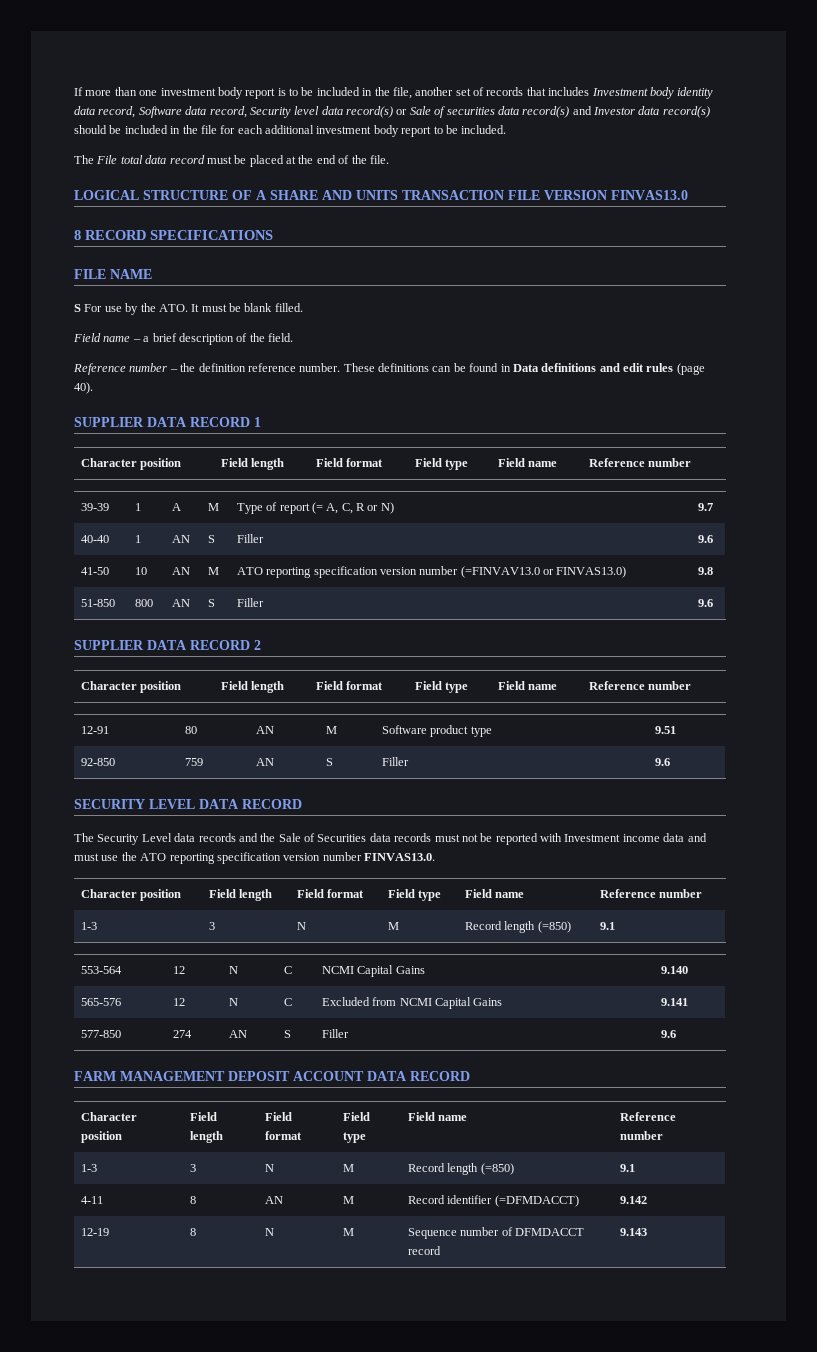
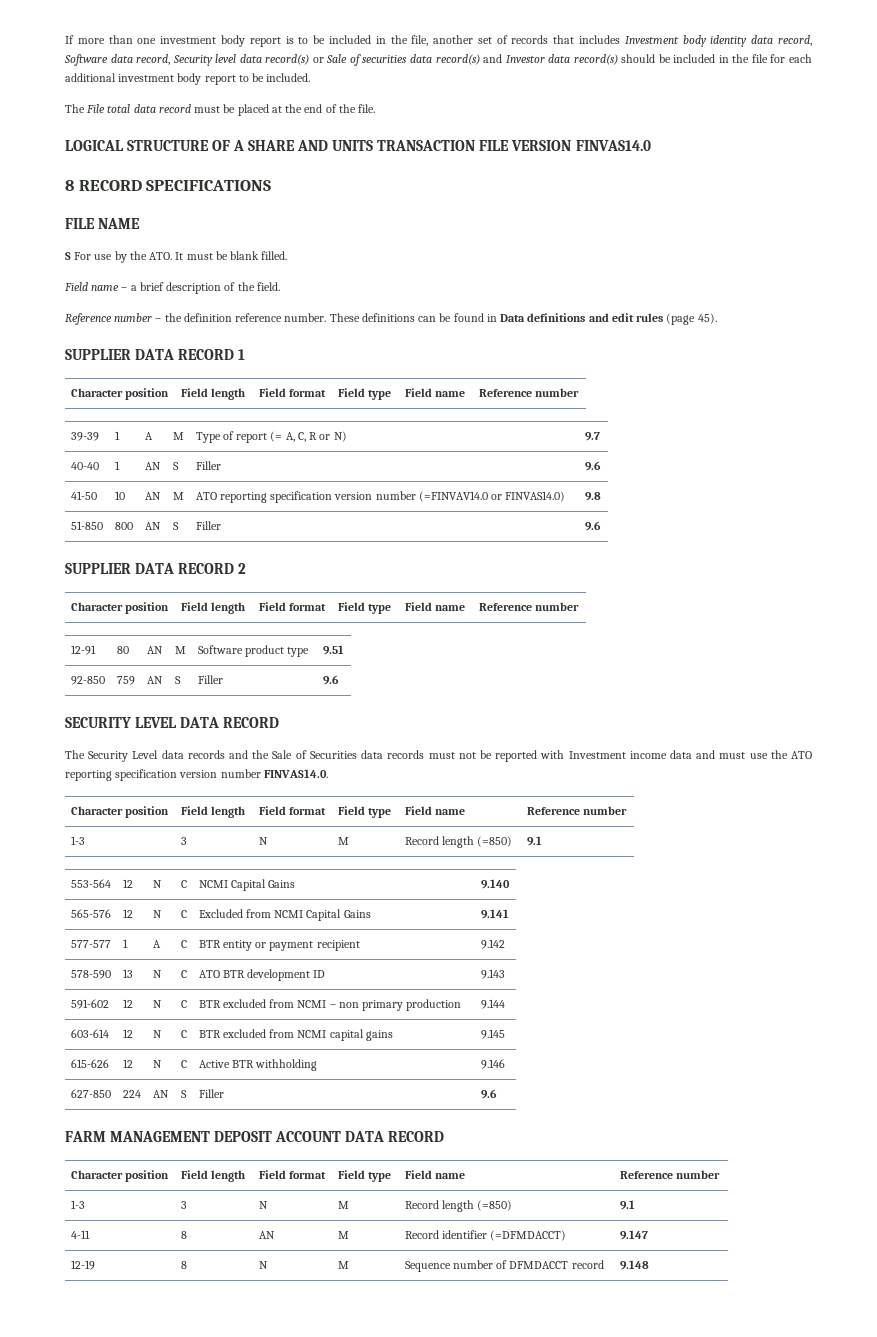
[611,190,688,200] FINVAS13.0 -> [575,140,651,151] FINVAS14.0
[74,382,93,394] 40). -> [697,313,717,324] 45).
[460,566,627,578] (=FINVAV13.0 or FINVAS13.0) -> [418,491,566,502] (=FINVAV14.0 or FINVAS14.0)
[364,853,435,861] FINVAS13.0. -> [263,769,328,778] FINVAS14.0.
[80,1030,121,1038] [172,1030,192,1038] 577-850 | 274 -> [70,940,111,948] [122,939,128,948] [152,940,161,948] [180,940,187,948] [198,940,360,951] [480,939,505,949] [70,970,111,979] [122,969,133,978] [152,970,162,978] [180,970,187,978] [198,969,326,981] [480,969,505,979] [70,999,109,1009] [122,999,133,1008] [152,1000,162,1008] [180,1000,187,1008] [198,999,462,1011] [480,999,505,1009] [70,1029,109,1038] [122,1029,133,1038] [152,1030,162,1038] [180,1030,187,1038] [198,1029,393,1041] [480,1029,505,1039] [70,1059,109,1068] [122,1059,133,1068] [152,1060,162,1068] [180,1060,187,1068] [198,1059,318,1071] [480,1059,505,1069] [70,1089,111,1098] [122,1090,141,1098] 577-577 | 1 | A | C | BTR entity or payment recipient | 9.142 // 578-590 | 13 | N | C | ATO BTR development ID | 9.143 // 591-602 | 12 | N | C | BTR excluded from NCMI – non primary production | 9.144 // 603-614 | 12 | N | C | BTR excluded from NCMI capital gains | 9.145 // 615-626 | 12 | N | C | Active BTR withholding | 9.146 // 627-850 | 224
[619,1196,647,1204] 9.142 -> [619,1230,648,1240] 9.147
[619,1228,647,1236] 9.143 -> [619,1260,649,1270] 9.148

